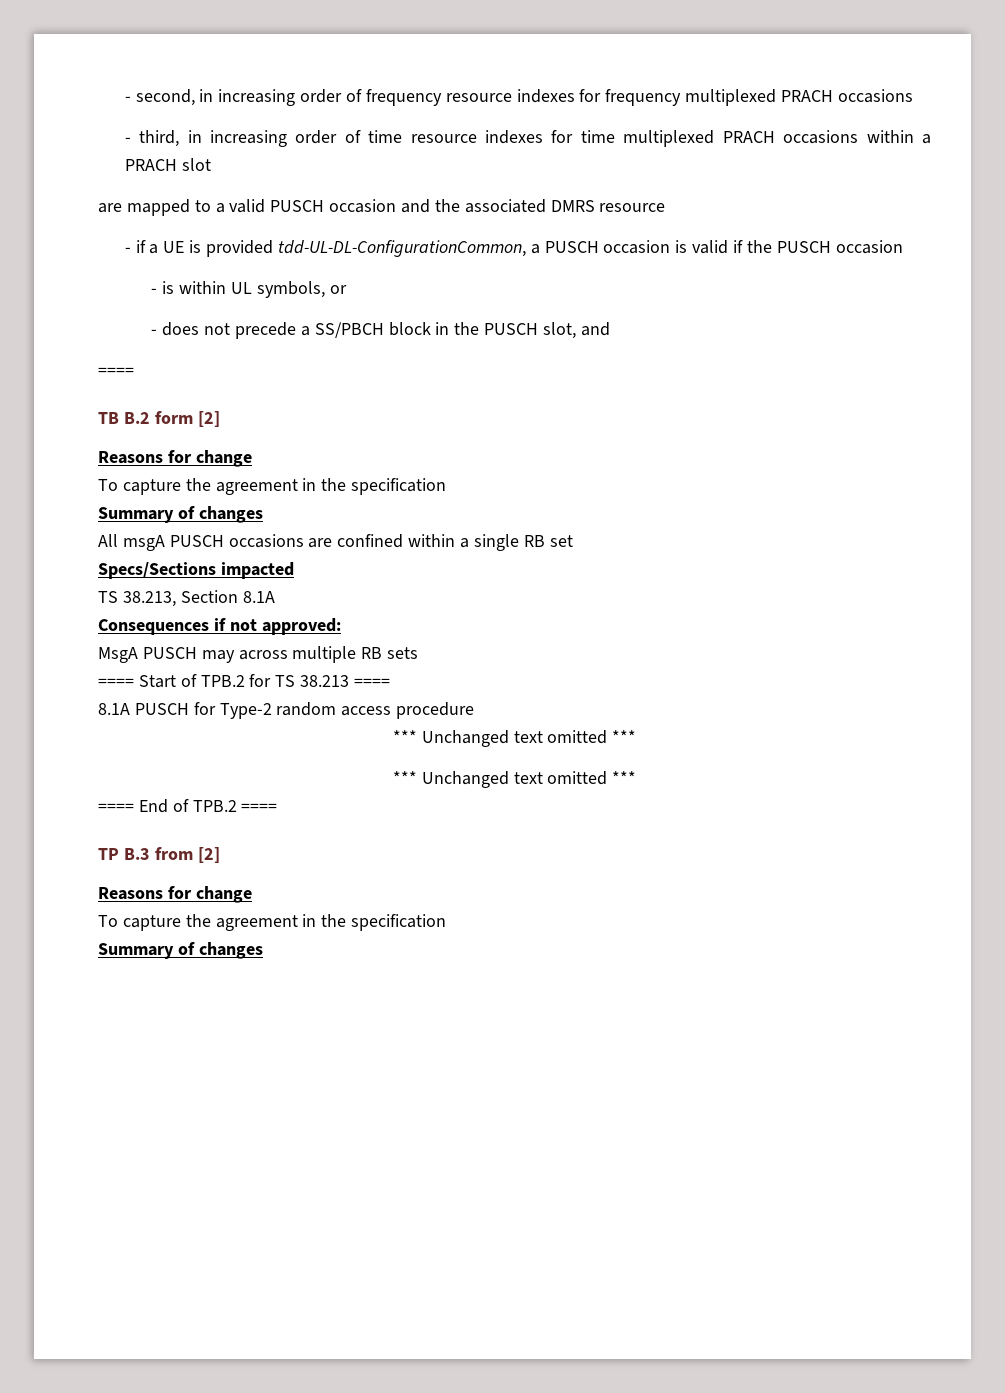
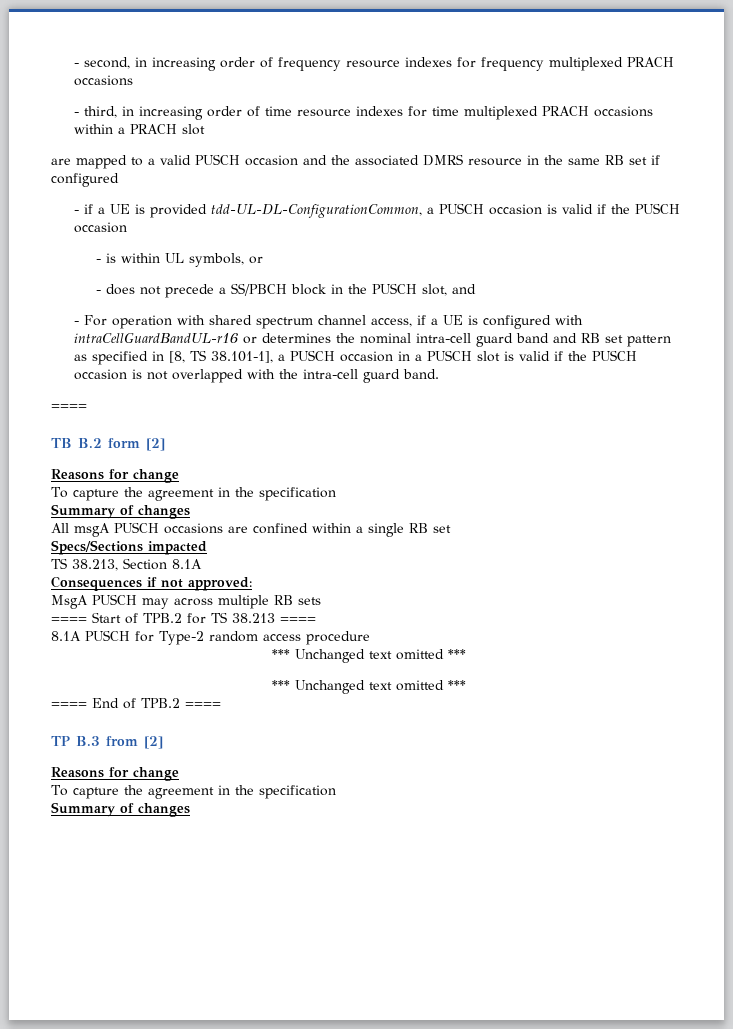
(666, 207) none -> [527,155,660,165] [51,173,119,187] in the same RB set if configured
(610, 329) none -> [73,315,583,329] [73,333,671,347] [73,350,637,365] [73,369,439,383] // - For operation with shared spectrum channel access, if a UE is configured with intraCellGuardBandUL-r16 or determines the nominal intra-cell guard band and RB set pattern as specified in [8, TS 38.101-1], a PUSCH occasion in a PUSCH slot is valid if the PUSCH occasion is not overlapped with the intra-cell guard band.

